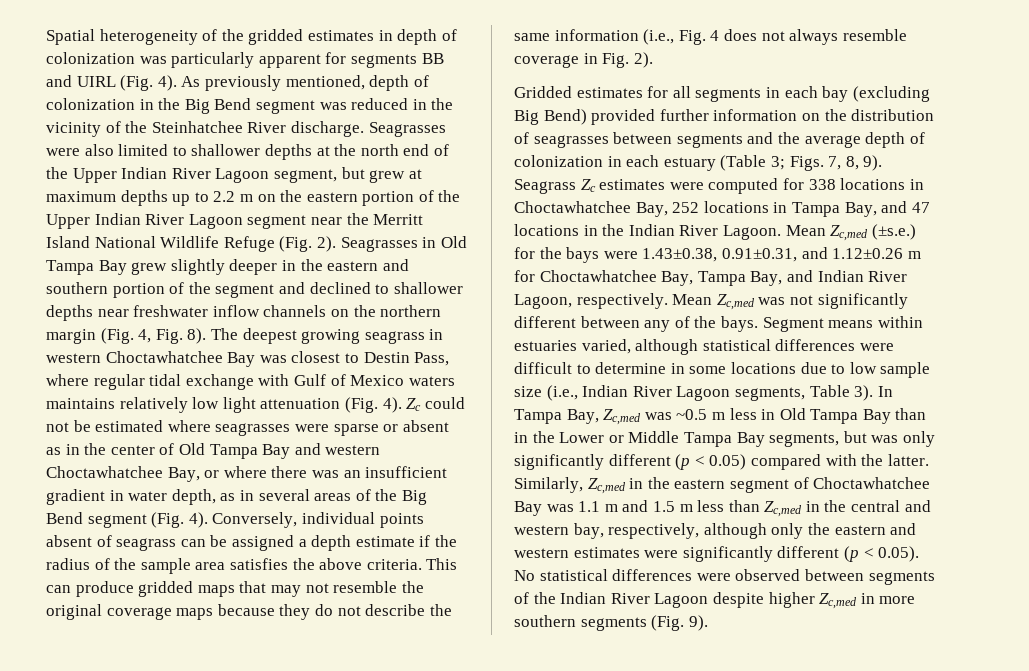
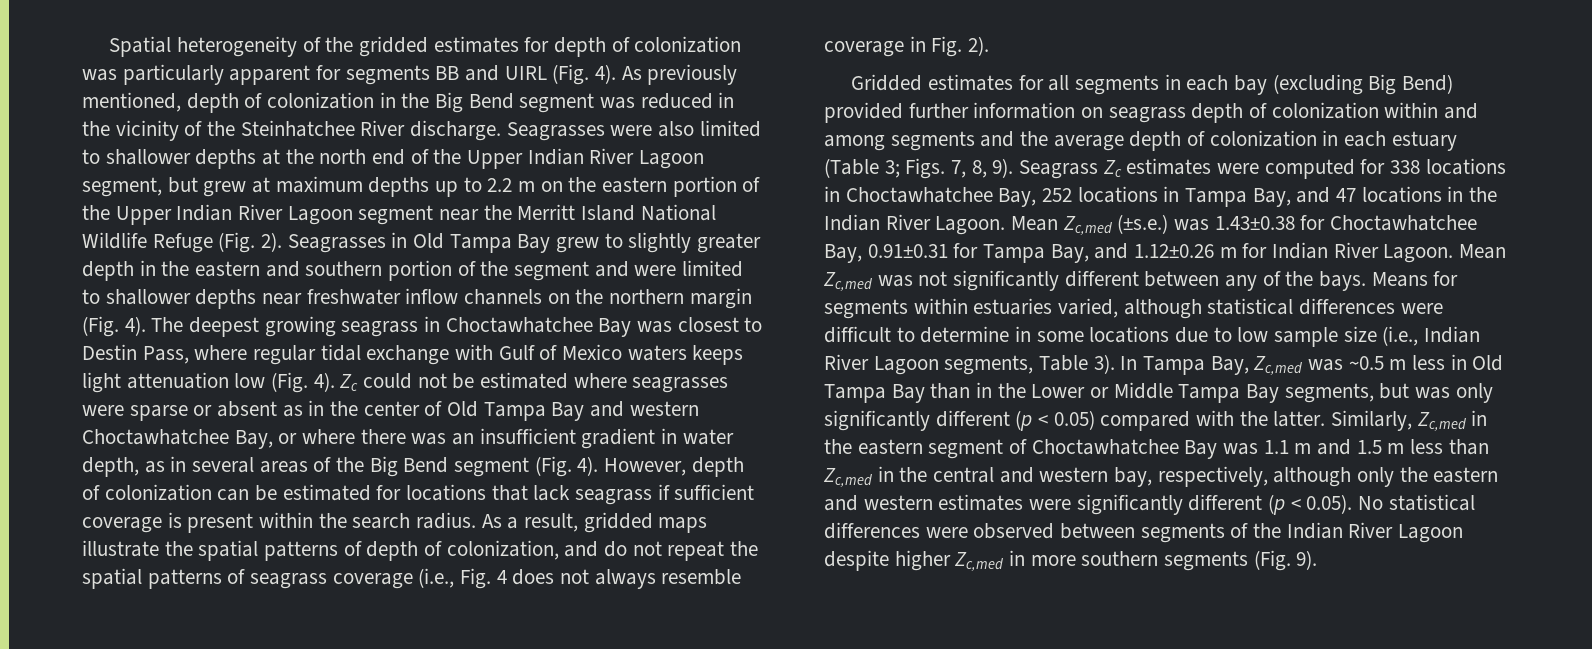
[378,30,393,41] in -> [524,37,550,52] for
[170,259,278,275] slightly deeper -> [604,232,762,253] [82,261,134,281] to slightly greater depth
[309,282,371,294] declined -> [634,260,744,277] were limited
[138,328,207,344] 4, Fig. 8). -> [124,316,146,336] 4).
[46,353,101,363] western -> (441, 324) none
[46,397,220,413] maintains relatively low -> [692,345,744,365] keeps
(341, 403) none -> [234,373,266,388] low
[212,512,424,528] [46,535,457,551] [46,558,458,574] [46,581,424,597] [46,604,452,620] [514,29,639,41] Conversely, individual points absent of seagrass can be assigned a depth estimate if the radius of the sample area satisfies the above criteria. This can produce gridded maps that may not resemble the original coverage maps because they do not describe the same information -> [604,457,744,477] [82,484,755,505] [82,512,708,533] [82,540,759,561] [82,568,413,589] However, depth of colonization can be estimated for locations that lack seagrass if sufficient coverage is present within the search radius. As a result, gridded maps illustrate the spatial patterns of depth of colonization, and do not repeat the spatial patterns of seagrass coverage
[824,109,935,121] [514,132,673,148] the distribution of seagrasses between -> [1108,102,1479,123] [824,135,885,151] seagrass depth of colonization within and among
[514,247,921,263] [514,270,908,286] [514,293,668,309] for the bays were 1.43±0.38, 0.91±0.31, and 1.12±0.26 m for Choctawhatchee Bay, Tampa Bay, and Indian River Lagoon, respectively. -> [1174,215,1478,231] [824,242,1454,263] was 1.43±0.38 for Choctawhatchee Bay, 0.91±0.31 for Tampa Bay, and 1.12±0.26 m for Indian River Lagoon.
[762,317,874,332] Segment means -> [1371,271,1459,287] [824,299,908,319] Means for segments

